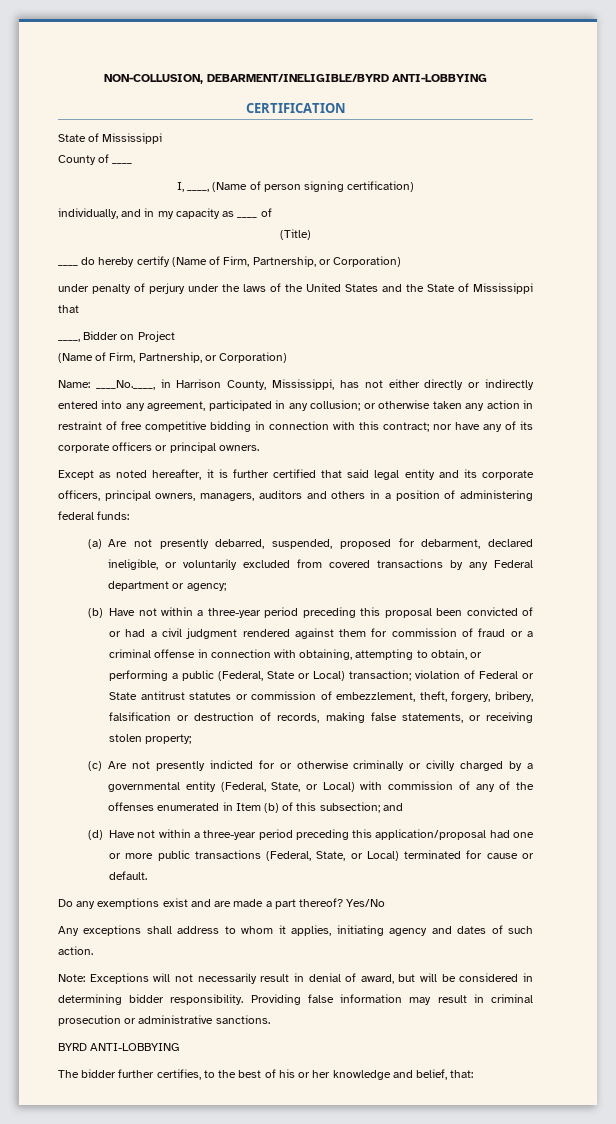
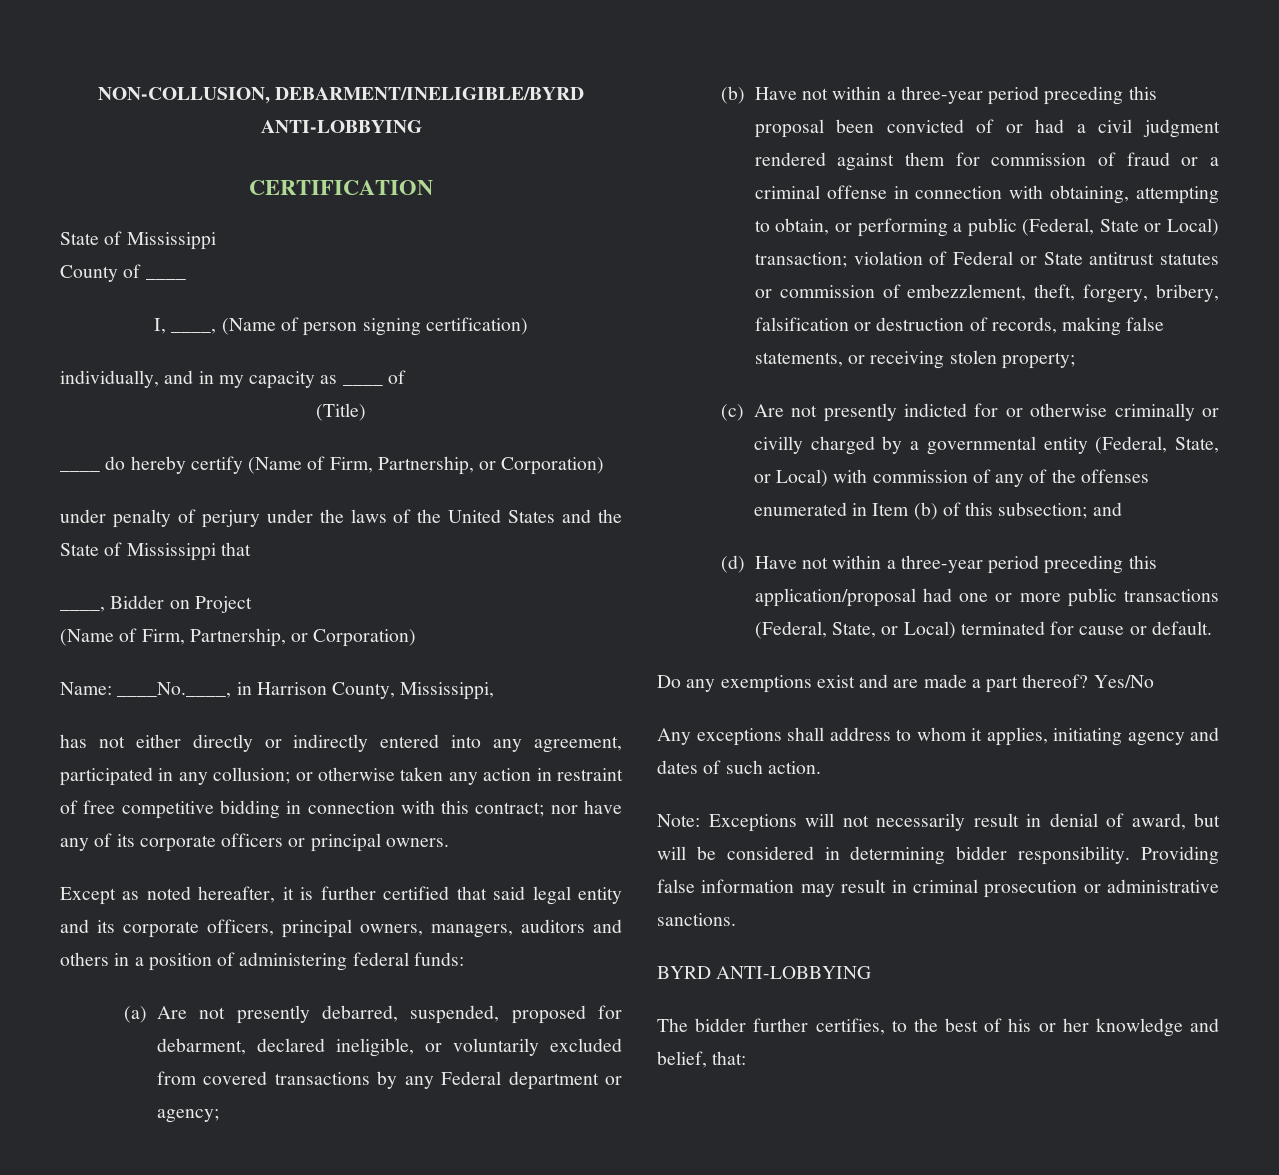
(335, 384) none -> (495, 691) //

